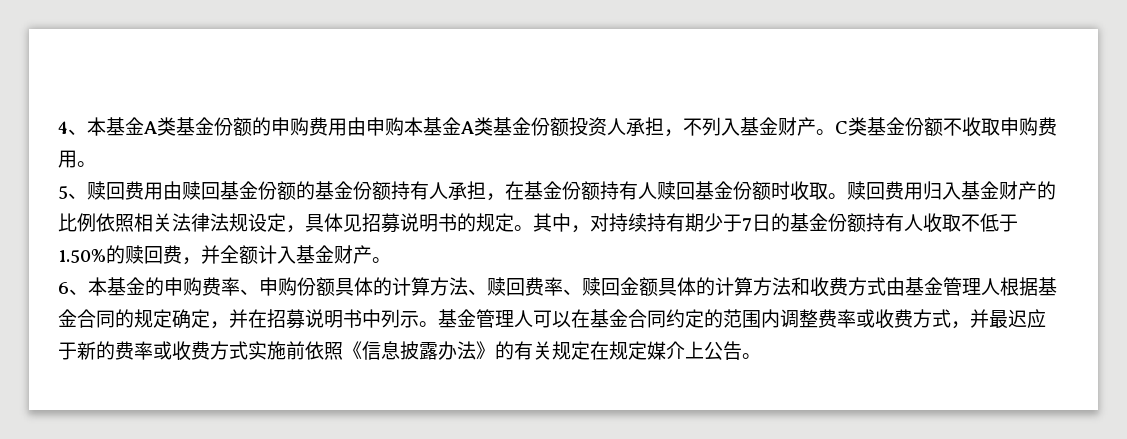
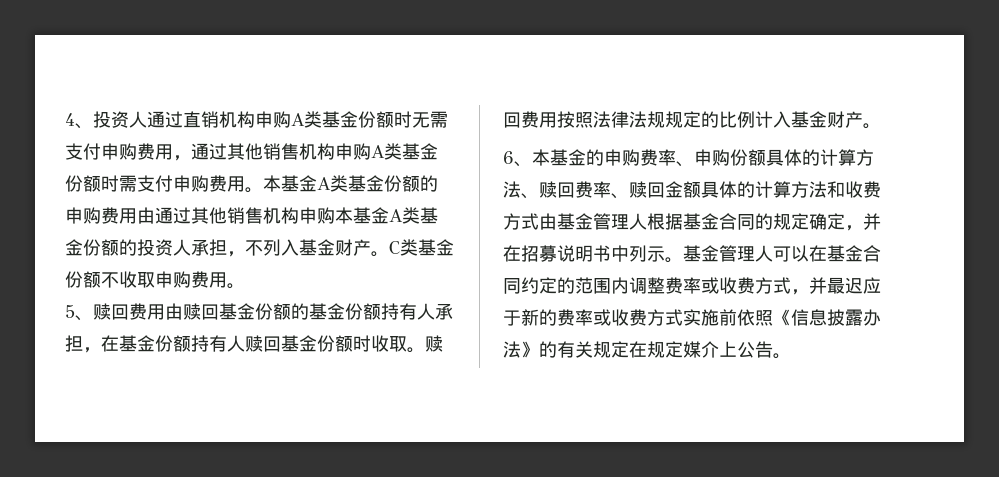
(87, 132) none -> [93,111,448,128] [65,143,438,161] [65,175,263,193] 投资人通过直销机构申购A类基金份额时无需支付申购费用，通过其他销售机构申购A类基金份额时需支付申购费用。
(366, 126) none -> [155,207,299,224] 通过其他销售机构
(569, 126) none -> [119,239,137,256] 的
[923,181,1056,200] [58,213,1018,233] [58,245,258,265] 归入基金财产的比例依照相关法律法规设定，具体见招募说明书的规定。其中，对持续持有期少于7日的基金份额持有人收取不低于1.50%的赎回费，并全额 -> [557,111,755,128] 按照法律法规规定的比例

